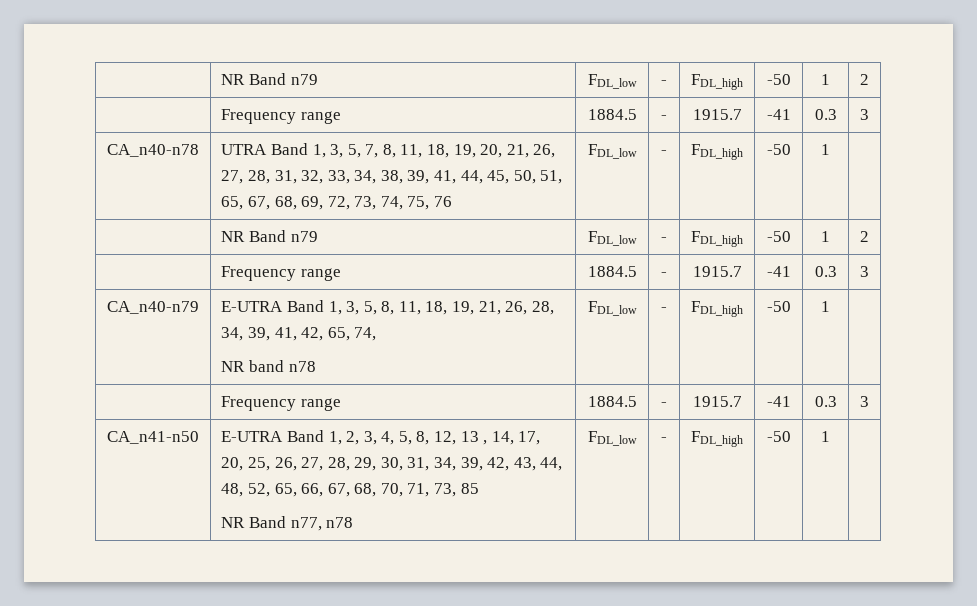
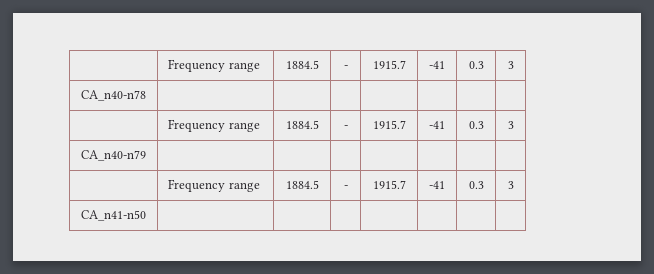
[221,73,318,85] [587,74,637,89] [661,80,667,85] [691,74,743,90] [766,74,791,85] [821,74,830,85] [860,74,869,85] | NR Band n79 | FDL_low | - | FDL_high | -50 | 1 | 2 // -> (168, 65) none
[221,143,556,158] [221,170,563,184] [221,196,453,210] [587,144,637,159] [661,150,667,155] [691,144,743,160] [766,144,791,155] [821,144,830,155] [221,230,318,242] [587,231,637,246] [661,237,667,242] [691,231,743,247] [766,231,791,242] [821,231,830,242] [860,231,869,242] UTRA Band 1, 3, 5, 7, 8, 11, 18, 19, 20, 21, 26, 27, 28, 31, 32, 33, 34, 38, 39, 41, 44, 45, 50, 51, 65, 67, 68, 69, 72, 73, 74, 75, 76 | FDL_low | - | FDL_high | -50 | 1 | // | NR Band n79 | FDL_low | - | FDL_high | -50 | 1 | 2 -> (146, 95) | | | | | |
[221,300,554,315] [221,327,377,341] [221,360,316,372] [587,301,637,316] [661,307,667,312] [691,301,743,317] [766,301,791,312] [821,301,830,312] E-UTRA Band 1, 3, 5, 8, 11, 18, 19, 21, 26, 28, 34, 39, 41, 42, 65, 74, // NR band n78 | FDL_low | - | FDL_high | -50 | 1 -> (146, 155) | | | | |
[221,430,541,445] [221,457,563,471] [221,483,479,497] [221,516,354,531] [587,431,637,446] [661,437,667,442] [691,431,743,447] [766,431,791,442] [821,431,830,442] E-UTRA Band 1, 2, 3, 4, 5, 8, 12, 13 , 14, 17, 20, 25, 26, 27, 28, 29, 30, 31, 34, 39, 42, 43, 44, 48, 52, 65, 66, 67, 68, 70, 71, 73, 85 // NR Band n77, n78 | FDL_low | - | FDL_high | -50 | 1 -> (146, 215) | | | | |

